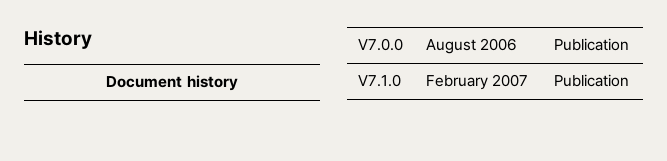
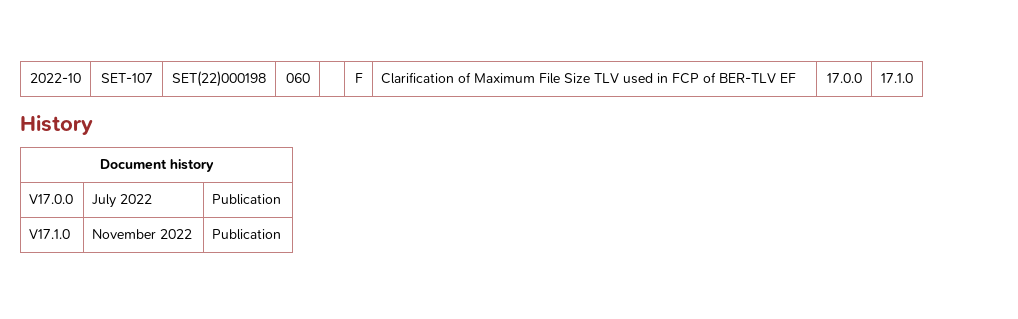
[24,30,92,49] [106,75,238,91] [358,38,404,51] [426,38,518,54] [554,38,630,51] [358,74,402,87] [426,74,529,90] History // Document history // V7.0.0 | August 2006 | Publication // V7.1.0 | February 2007 -> [30,73,81,83] [100,73,153,83] [172,71,266,87] [285,73,310,83] [354,73,363,83] [381,72,797,84] [826,73,862,83] [881,73,913,83] [20,115,93,135] [100,159,214,172] [29,194,74,204] [92,194,153,208] [212,194,282,205] [29,229,71,239] [92,229,193,239] 2022-10 | SET-107 | SET(22)000198 | 060 | | F | Clarification of Maximum File Size TLV used in FCP of BER-TLV EF | 17.0.0 | 17.1.0 // History // Document history // V17.0.0 | July 2022 | Publication // V17.1.0 | November 2022

